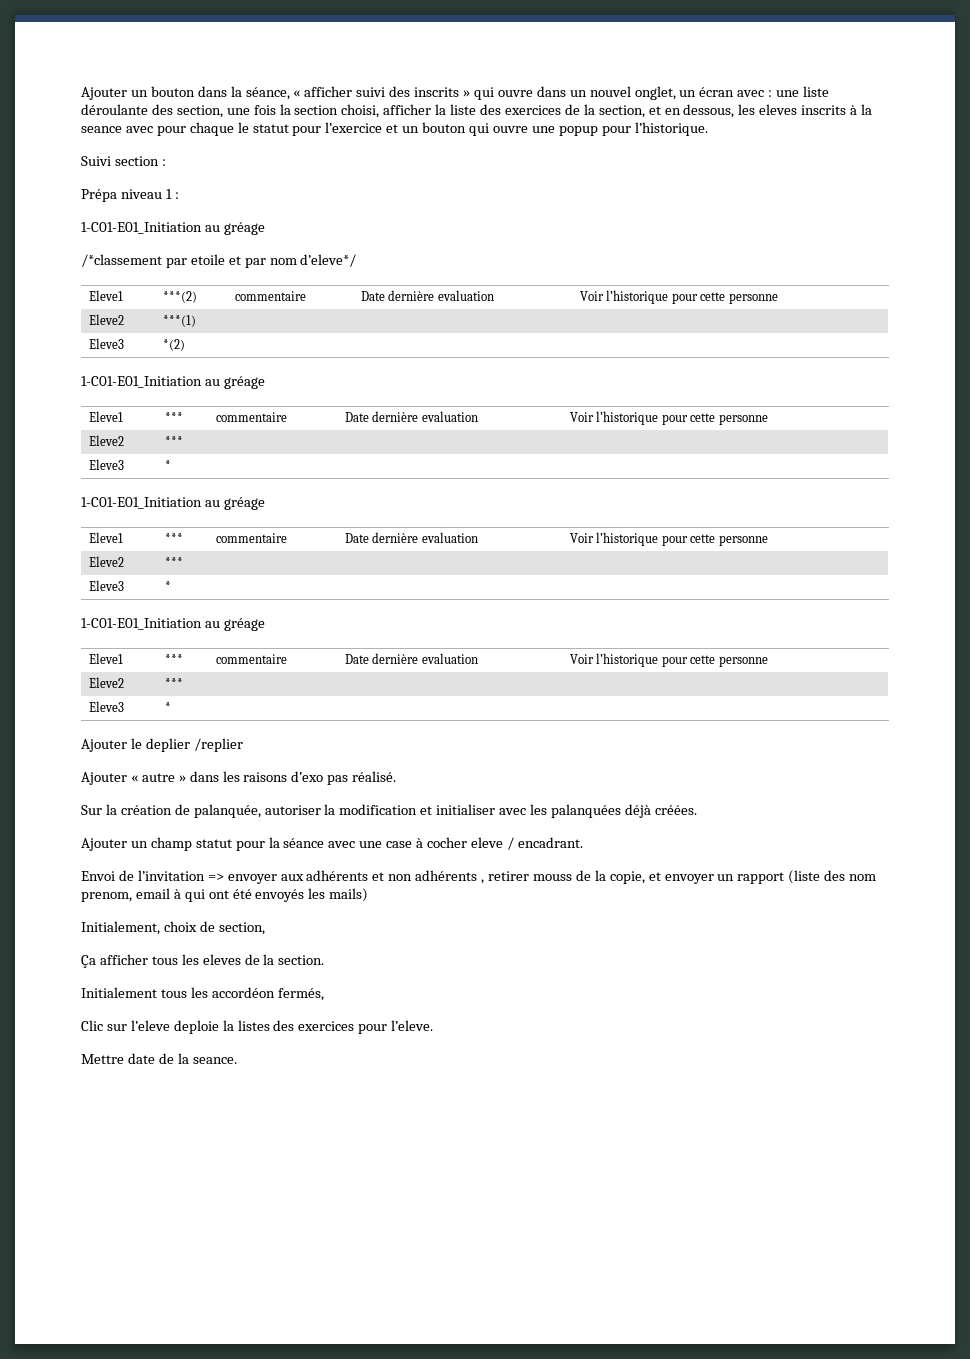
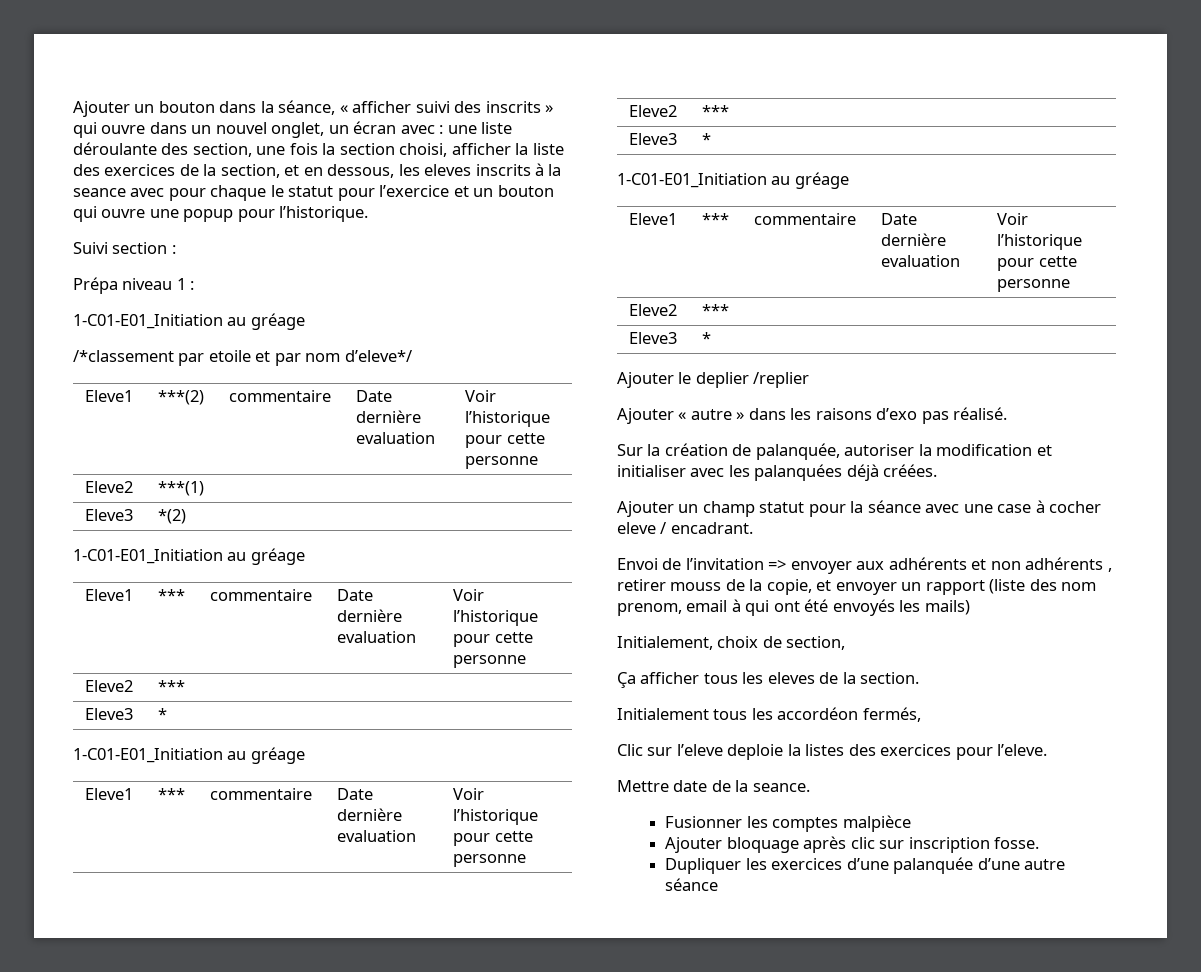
(237, 1060) none -> [665,815,911,832] [665,836,1040,853] [665,857,1066,874] [665,878,719,891] // Fusionner les comptes malpièce // Ajouter bloquage après clic sur inscription fosse. // Dupliquer les exercices d’une palanquée d’une autre séance

